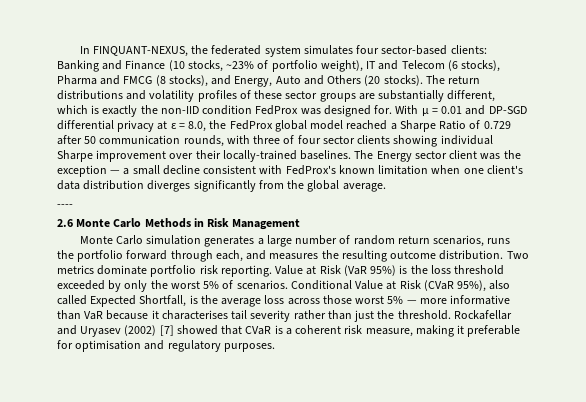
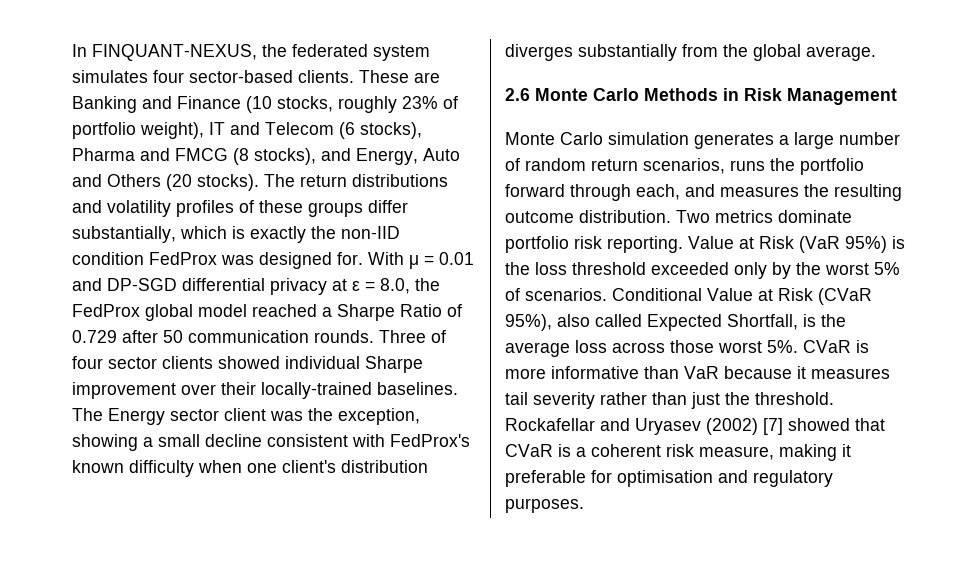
[450,45,487,54] clients: -> [298,70,440,83] clients. These are
[226,61,255,69] ~23% -> [338,96,438,113] roughly 23%
[285,90,496,102] sector groups are substantially different, -> [308,200,408,217] [72,226,176,243] groups differ substantially,
[183,135,281,147] rounds, with three -> [314,330,426,343] rounds. Three
[393,135,438,147] showing -> [218,356,280,369] showed
[57,165,121,177] exception — -> [338,408,420,425] [72,434,138,451] exception, showing
[378,165,429,175] limitation -> [129,460,194,477] difficulty
[57,180,80,190] data -> (336, 466) none
[193,180,256,192] significantly -> [578,44,677,61] substantially
[57,204,73,208] // ---- -> (876, 53) none
[108,280,148,292] by only -> [734,262,791,279] only by
[387,296,417,304] 5% — -> [767,340,869,353] 5%. CVaR is
[161,310,228,320] characterises -> [811,368,890,379] measures

